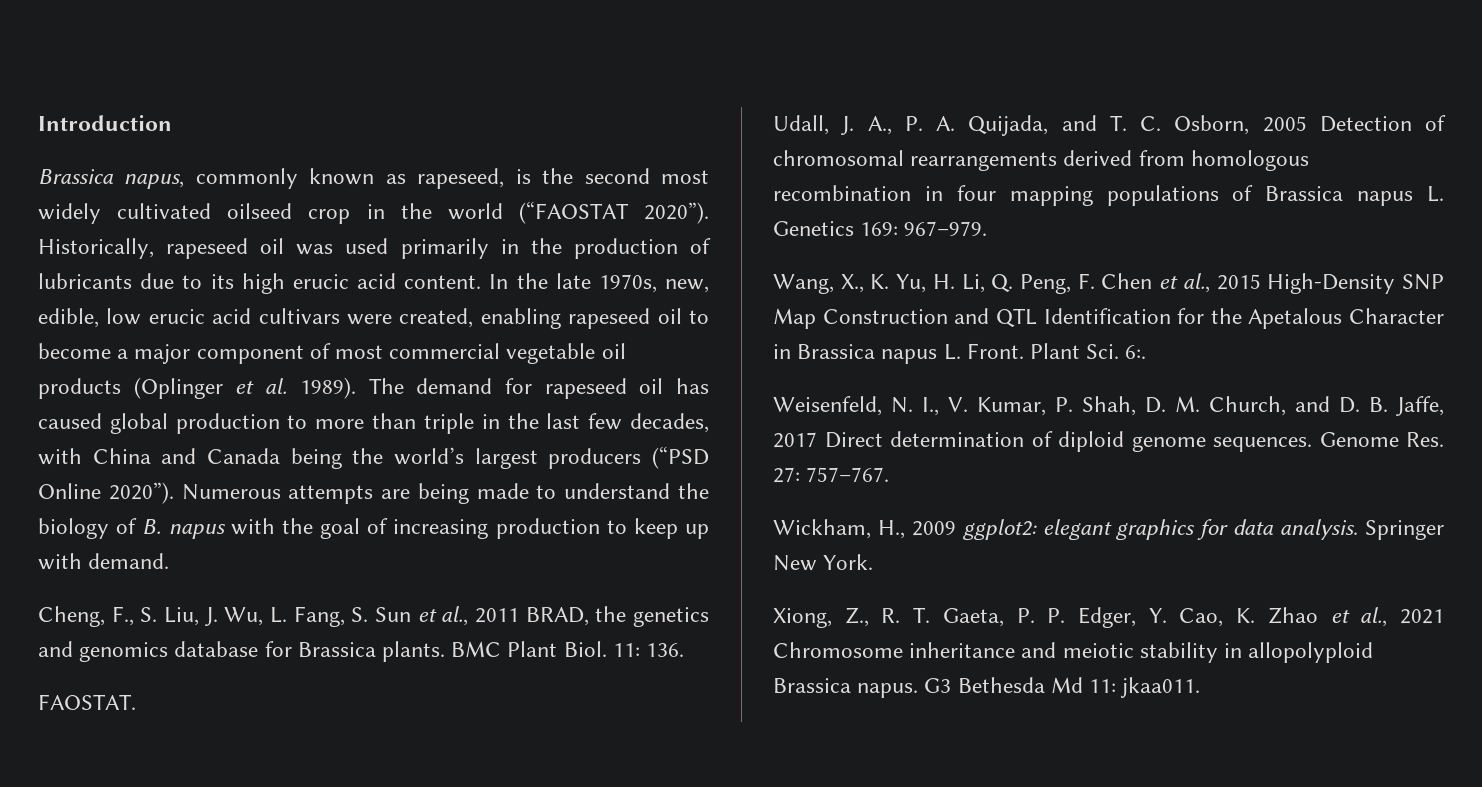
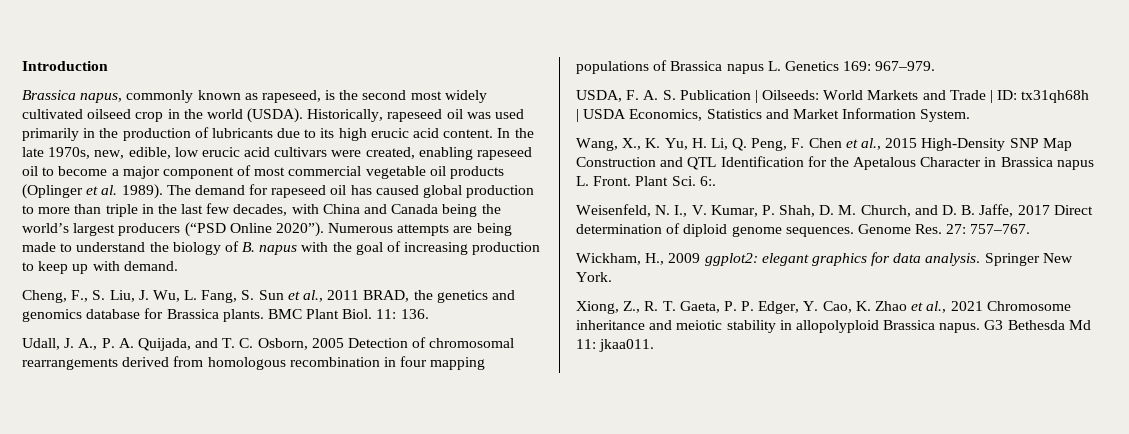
[518,201,709,224] (“FAOSTAT 2020”). -> [247,108,304,123] (USDA).
[38,694,136,710] // FAOSTAT. -> (429, 314) none
(988, 228) none -> [576,90,1090,103] [576,108,971,122] // USDA, F. A. S. Publication | Oilseeds: World Markets and Trade | ID: tx31qh68h | USDA Economics, Statistics and Market Information System.

